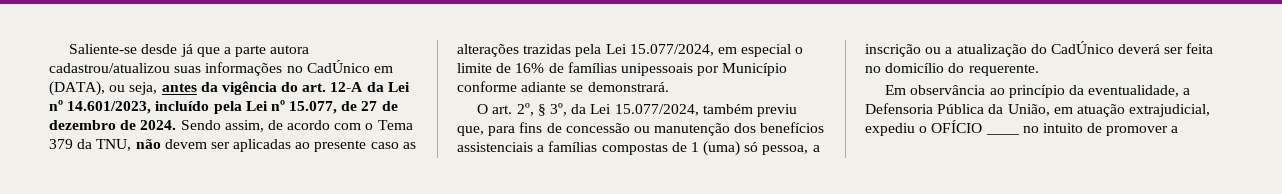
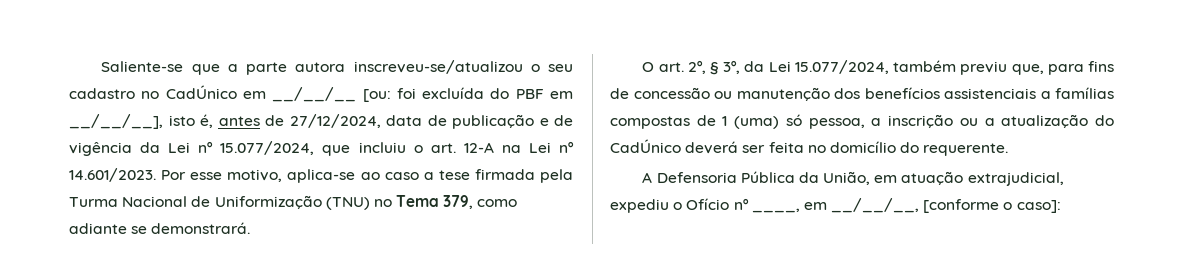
[141,44,193,57] desde já -> (184, 66) none
[49,60,393,76] [49,81,410,96] [49,100,398,114] [49,120,413,132] [49,139,416,152] [457,44,804,57] [457,62,788,76] [457,81,517,92] cadastrou/atualizou suas informações no CadÚnico em (DATA), ou seja, antes da vigência do art. 12-A da Lei nº 14.601/2023, incluído pela Lei nº 15.077, de 27 de dezembro de 2024. Sendo assim, de acordo com o Tema 379 da TNU, não devem ser aplicadas ao presente caso as alterações trazidas pela Lei 15.077/2024, em especial o limite de 16% de famílias unipessoais por Município conforme -> [353,60,573,74] [69,85,574,102] [69,114,573,129] [69,141,574,156] [69,168,574,183] [69,195,518,210] inscreveu-se/atualizou o seu cadastro no CadÚnico em __/__/__ [ou: foi excluída do PBF em __/__/__], isto é, antes de 27/12/2024, data de publicação e de vigência da Lei nº 15.077/2024, que incluiu o art. 12-A na Lei nº 14.601/2023. Por esse motivo, aplica-se ao caso a tese firmada pela Turma Nacional de Uniformização (TNU) no Tema 379, como
[885,85,1191,98] Em observância ao princípio da eventualidade, a -> [642,172,653,183] A
[931,120,983,133] [985,133,1019,135] [1022,123,1179,136] OFÍCIO ____ no intuito de promover a -> [686,198,1061,213] Ofício nº ____, em __/__/__, [conforme o caso]:

